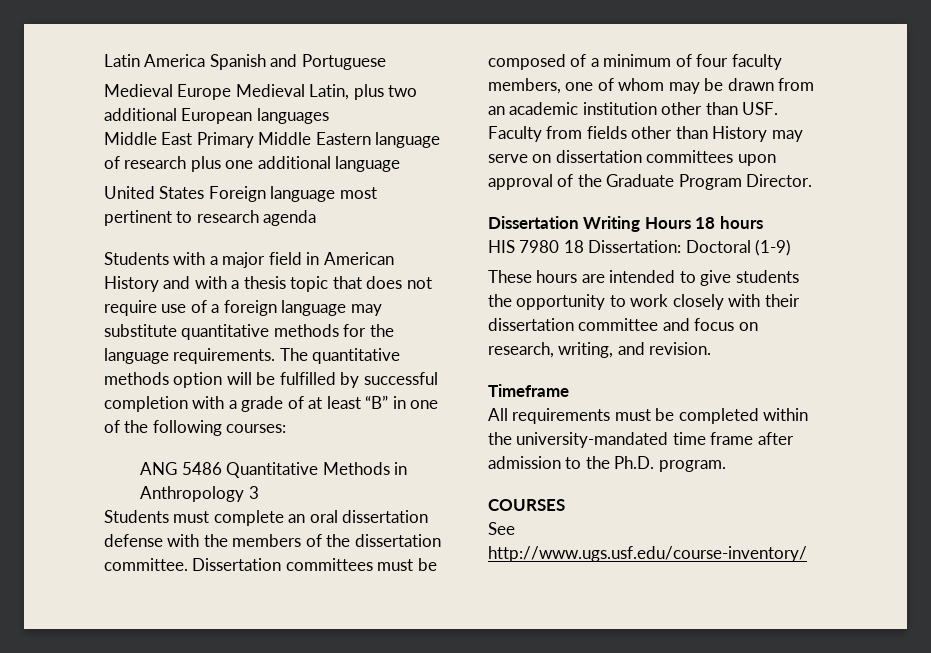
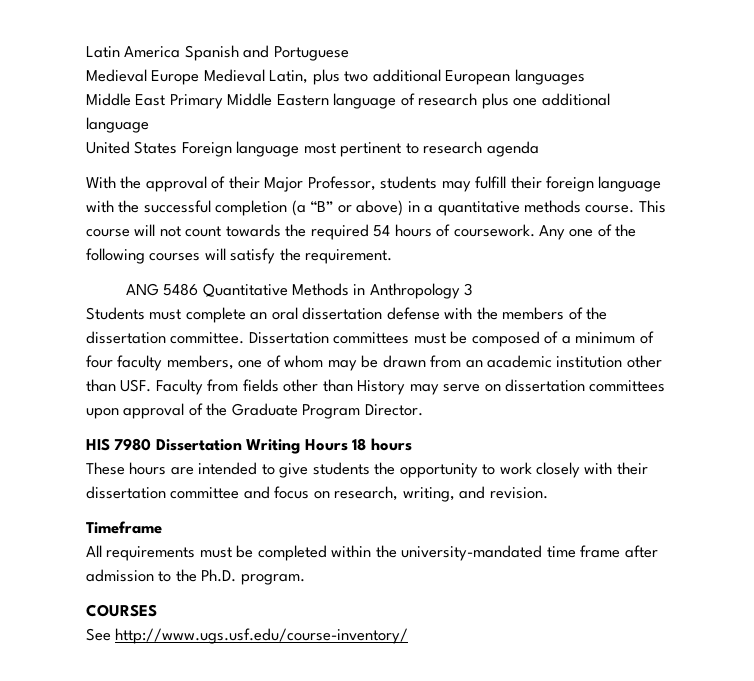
[104,252,394,268] [104,276,432,292] [104,300,382,316] [104,324,394,340] [104,348,401,364] [104,372,438,388] [104,395,439,412] [104,420,287,436] Students with a major field in American History and with a thesis topic that does not require use of a foreign language may substitute quantitative methods for the language requirements. The quantitative methods option will be fulfilled by successful completion with a grade of at least “B” in one of the following courses: -> [86,176,662,192] [86,200,666,216] [86,224,637,240] [86,248,393,264] With the approval of their Major Professor, students may fulfill their foreign language with the successful completion (a “B” or above) in a quantitative methods course. This course will not count towards the required 54 hours of coursework. Any one of the following courses will satisfy the requirement.
(813, 180) none -> [86,438,152,451] HIS 7980
[488,239,792,256] // HIS 7980 18 Dissertation: Doctoral (1-9) -> (412, 444) none

